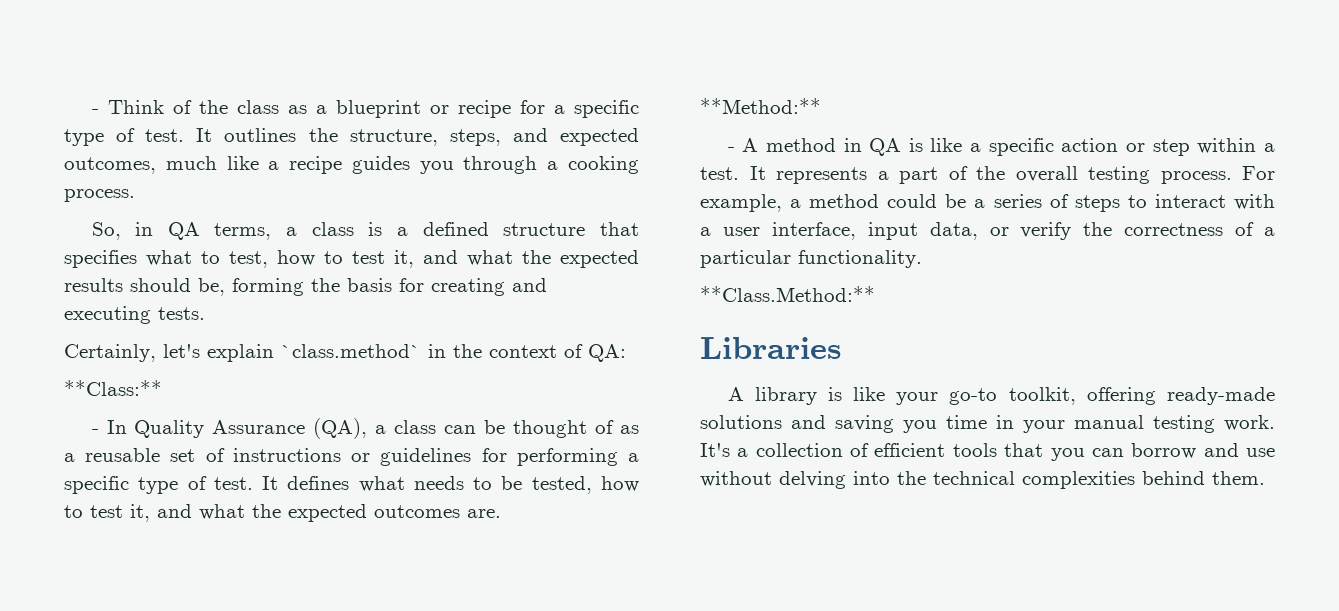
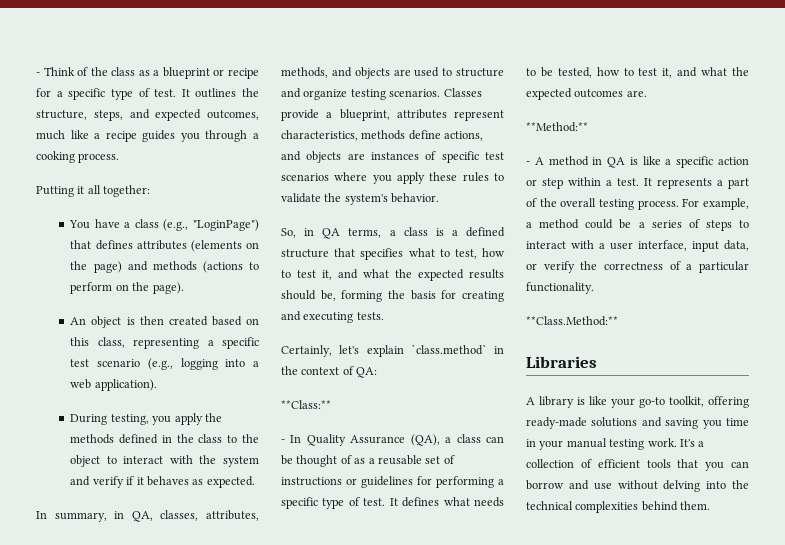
(135, 195) none -> [36,185,151,197] [69,219,259,231] [70,240,259,252] [70,261,259,273] [70,282,184,294] [70,316,259,328] [70,337,259,349] [70,358,259,370] [70,379,157,391] [70,413,222,425] [70,434,259,444] [70,455,259,467] [70,476,255,488] [36,510,259,522] [281,67,504,79] [281,88,482,100] [281,109,504,121] [281,130,484,141] [281,151,504,163] [281,172,504,184] [281,193,440,205] // Putting it all together: // You have a class (e.g., "LoginPage") that defines attributes (elements on the page) and methods (actions to perform on the page). // An object is then created based on this class, representing a specific test scenario (e.g., logging into a web application). // During testing, you apply the methods defined in the class to the object to interact with the system and verify if it behaves as expected. // In summary, in QA, classes, attributes, methods, and objects are used to structure and organize testing scenarios. Classes provide a blueprint, attributes represent characteristics, methods define actions, and objects are instances of specific test scenarios where you apply these rules to validate the system's behavior.

